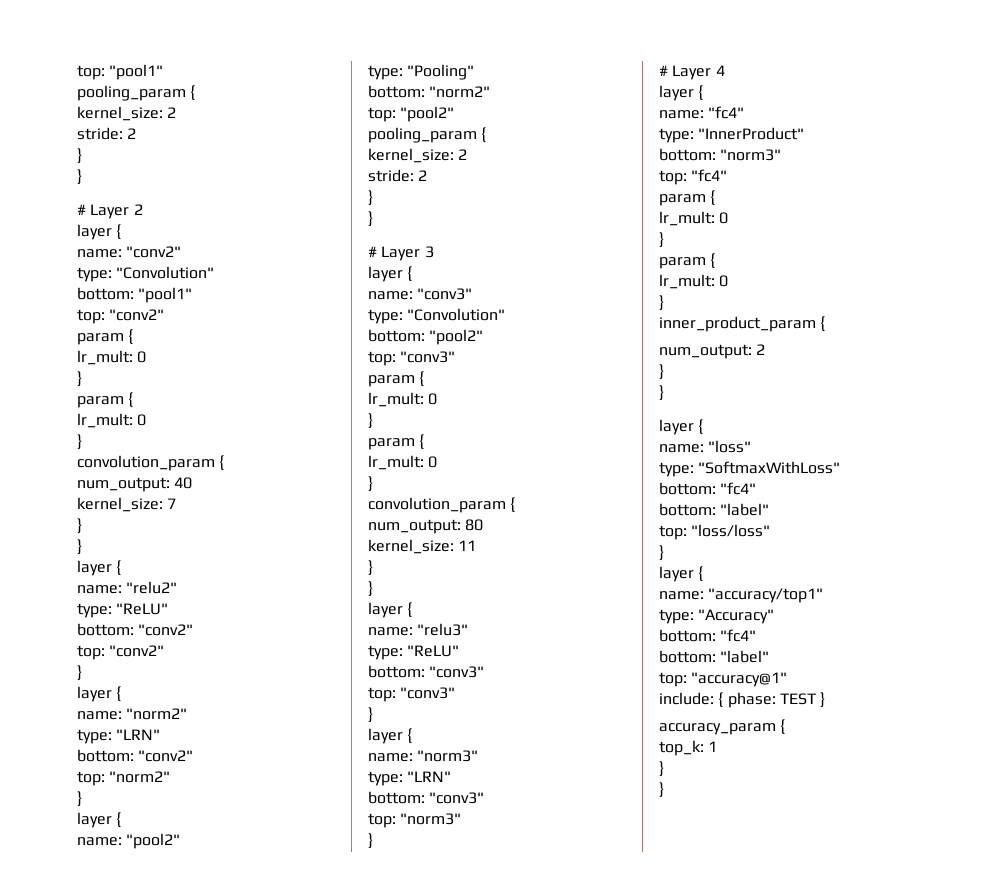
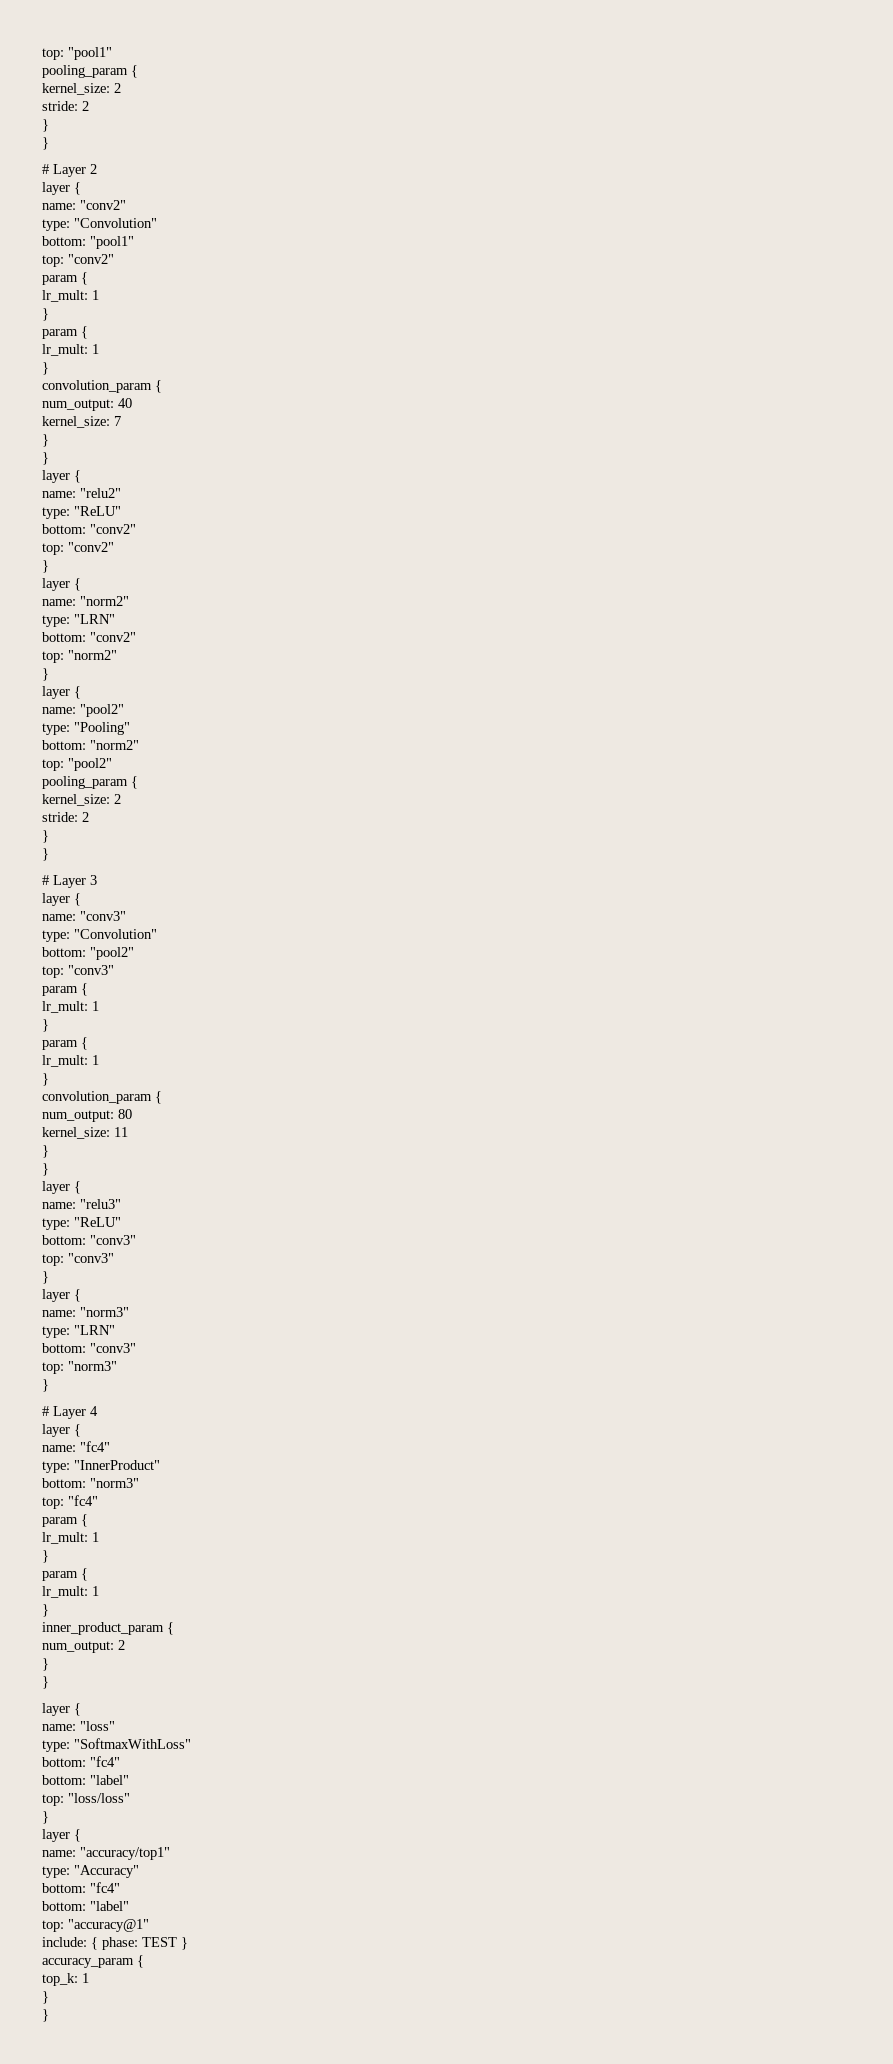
[137,351,147,363] [77,371,82,387] [77,392,134,408] [77,413,147,428] 0 // } // param { // lr_mult: 0 -> [92,290,99,300] [42,308,49,321] [42,326,88,339] [42,344,99,356] 1 // } // param { // lr_mult: 1
[428,393,438,405] [368,413,373,429] [368,434,425,450] [368,455,438,470] 0 // } // param { // lr_mult: 0 -> [92,1001,99,1011] [42,1019,49,1032] [42,1037,88,1050] [42,1055,99,1067] 1 // } // param { // lr_mult: 1
[719,212,729,224] [659,232,664,248] [659,253,716,269] [659,274,729,289] 0 // } // param { // lr_mult: 0 -> [92,1532,99,1542] [42,1550,49,1563] [42,1568,88,1581] [42,1586,99,1598] 1 // } // param { // lr_mult: 1

